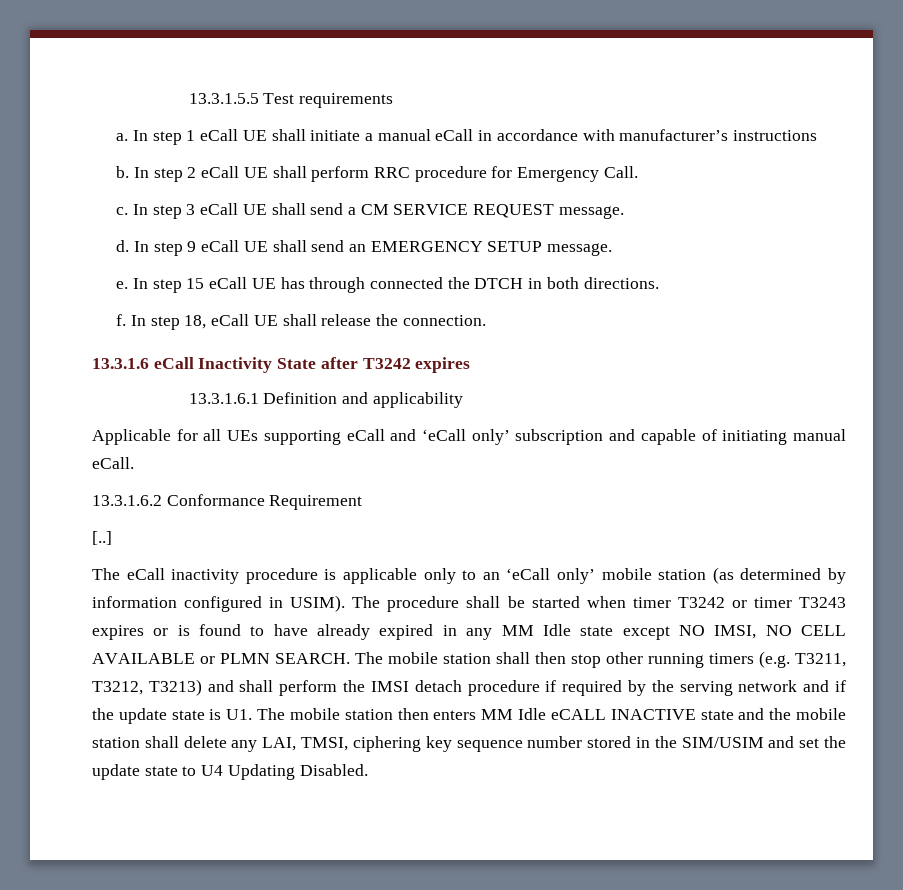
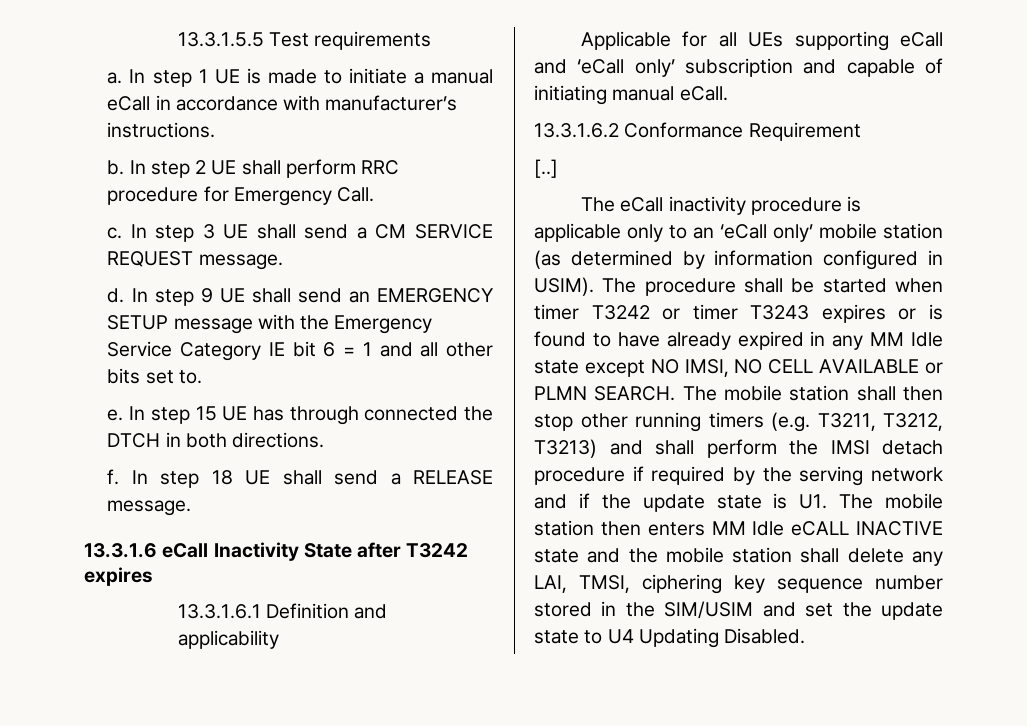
[200,129,306,141] eCall UE shall -> [214,68,342,84] UE is made to
[733,130,818,141] instructions -> [107,122,216,138] instructions.
[201,166,240,178] eCall -> (207, 167) none
[200,203,239,215] eCall -> (215, 231) none
[201,240,240,252] eCall -> (213, 295) none
[547,243,613,256] message. -> [173,314,433,334] [107,341,494,361] [107,368,202,384] message with the Emergency Service Category IE bit 6 = 1 and all other bits set to.
[209,277,248,289] eCall -> (217, 413) none
[184,314,486,329] 18, eCall UE shall release the connection. -> [211,470,493,485] [107,500,192,516] 18 UE shall send a RELEASE message.

